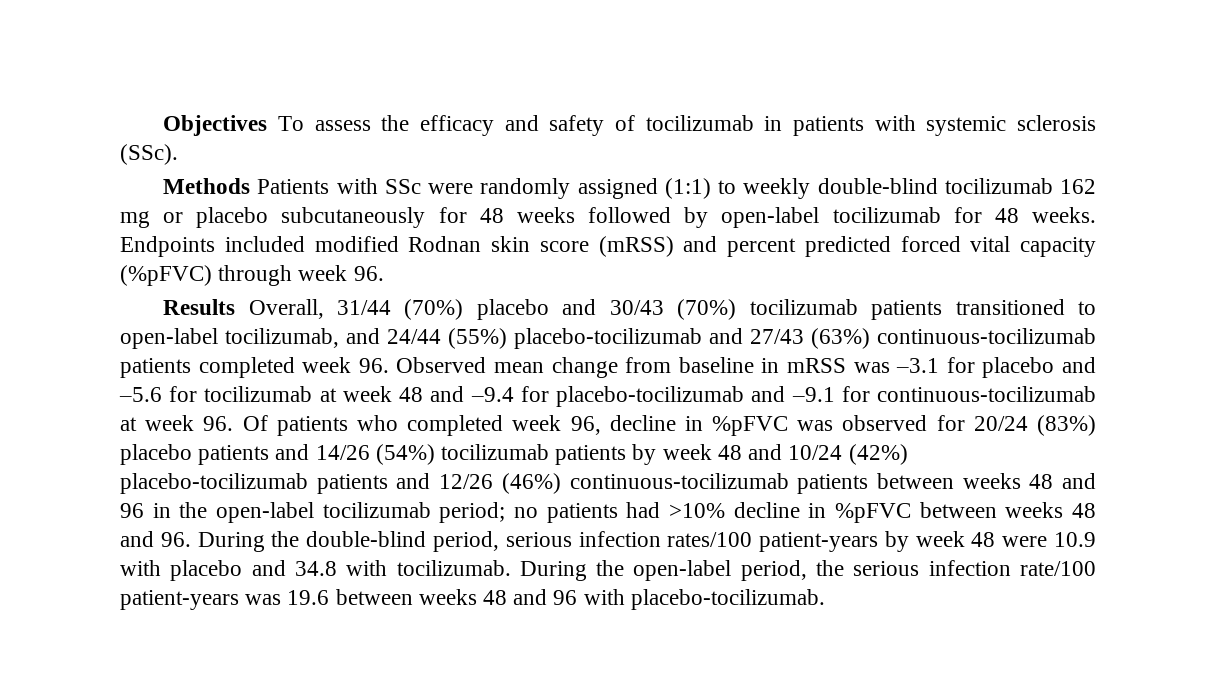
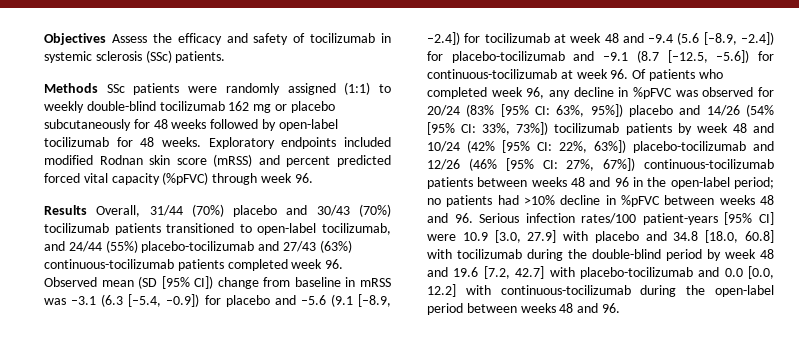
[277,116,371,131] To assess -> [111,34,147,43] Assess
[792,115,1096,136] [120,144,178,165] [163,178,421,194] patients with systemic sclerosis (SSc). // Methods Patients with SSc -> [44,50,226,63] [44,83,180,95] systemic sclerosis (SSc) patients. // Methods SSc patients
[120,236,215,257] Endpoints -> [208,137,337,149] Exploratory endpoints
(544, 367) none -> [138,276,214,289] (SD [95% CI])
(940, 365) none -> [101,294,200,307] (6.3 [–5.4, –0.9])
(162, 394) none -> [330,294,391,307] [427,32,460,45] (9.1 [–8.9, –2.4])
(514, 394) none -> [677,32,774,45] (5.6 [–8.9, –2.4])
(835, 394) none -> [636,50,750,63] (8.7 [–12.5, –5.6])
(601, 425) none -> [549,90,570,99] any
[1037,415,1096,436] [120,444,435,465] (83%) placebo patients and 14/26 (54%) -> [466,104,774,117] [427,122,549,135] (83% [95% CI: 63%, 95%]) placebo and 14/26 (54% [95% CI: 33%, 73%])
[848,444,908,465] [120,473,561,494] (42%) placebo-tocilizumab patients and 12/26 (46%) -> [467,140,774,153] [427,158,636,171] (42% [95% CI: 22%, 63%]) placebo-tocilizumab and 12/26 (46% [95% CI: 27%, 67%])
[322,502,431,518] tocilizumab -> (730, 183) none
[197,531,1097,552] [120,560,1096,581] [120,589,825,610] During the double-blind period, serious infection rates/100 patient-years by week 48 were 10.9 with placebo and 34.8 with tocilizumab. During the open-label period, the serious infection rate/100 patient-years was 19.6 between weeks 48 and 96 with placebo-tocilizumab. -> [479,212,774,225] [427,230,774,243] [427,249,774,261] [427,266,774,279] [427,284,774,297] [427,303,620,315] Serious infection rates/100 patient-years [95% CI] were 10.9 [3.0, 27.9] with placebo and 34.8 [18.0, 60.8] with tocilizumab during the double-blind period by week 48 and 19.6 [7.2, 42.7] with placebo-tocilizumab and 0.0 [0.0, 12.2] with continuous-tocilizumab during the open-label period between weeks 48 and 96.

